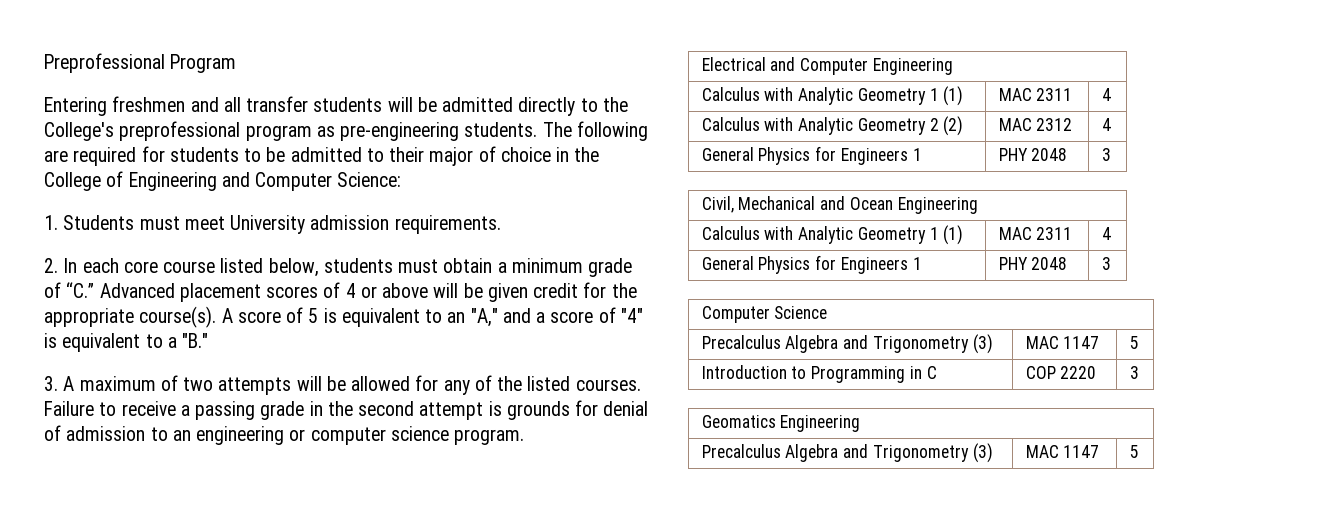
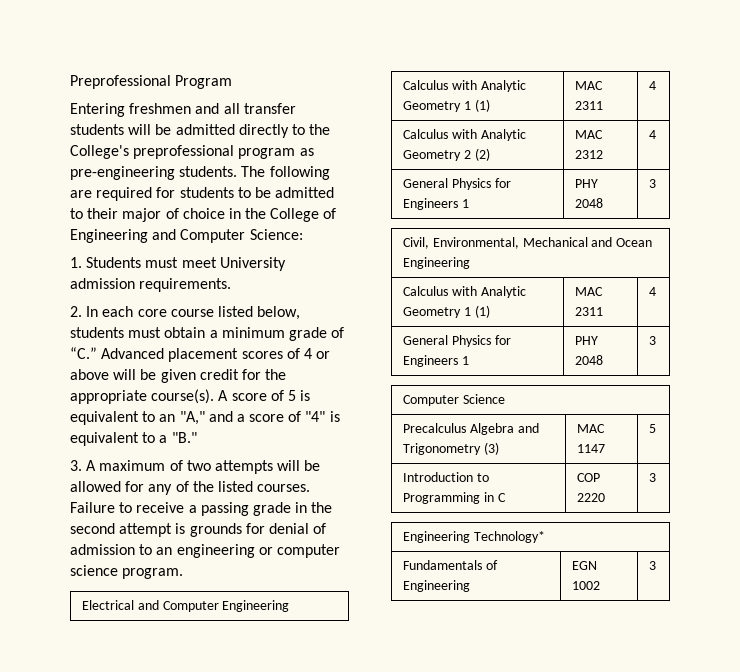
(734, 204) none -> [432,237,519,249] Environmental,
[701,415,861,432] [701,443,993,463] [1025,445,1100,458] [1129,445,1139,458] Geomatics Engineering // Precalculus Algebra and Trigonometry (3) | MAC 1147 | 5 -> [402,531,545,543] [402,560,498,570] [402,580,470,592] [571,561,597,570] [571,581,600,590] [648,561,656,570] Engineering Technology* // Fundamentals of Engineering | EGN 1002 | 3

